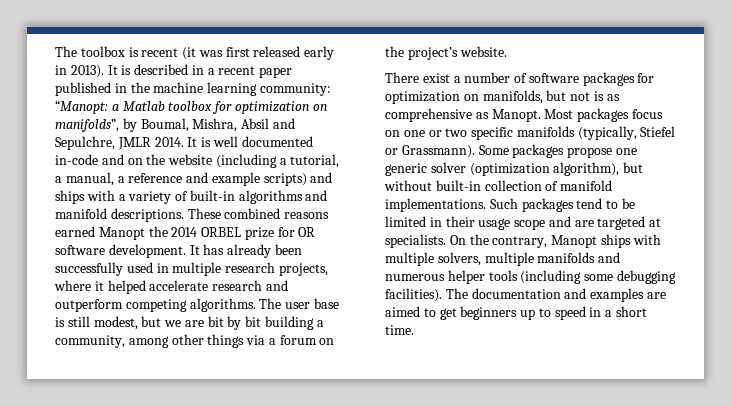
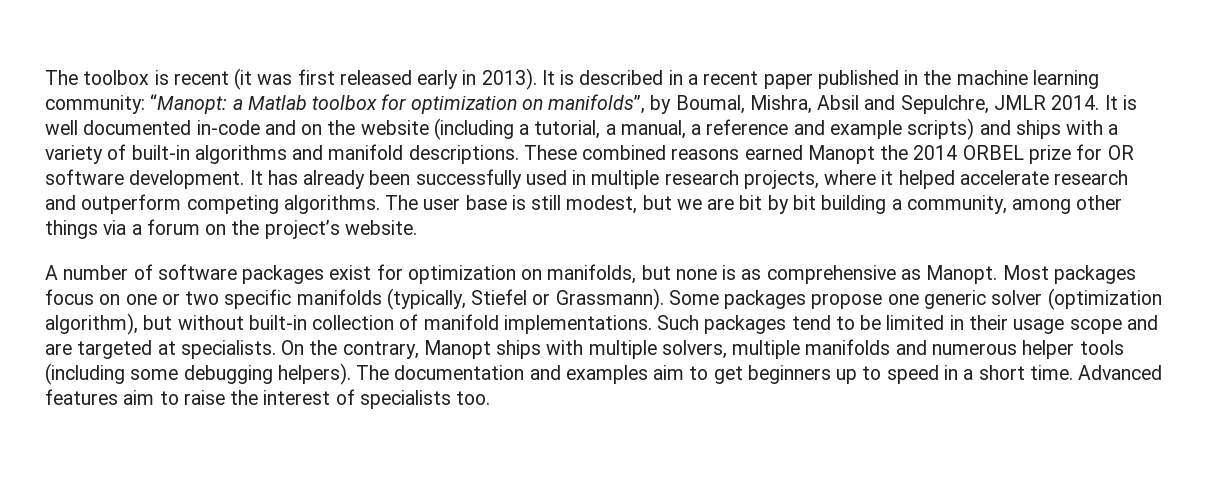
[385,72,461,83] There exist a -> [45,265,58,280] A
(635, 79) none -> [329,265,372,280] exist
[546,90,591,101] but not -> [641,265,717,280] but none
[385,288,442,302] facilities). -> [277,363,351,385] helpers).
[646,292,666,299] [385,306,420,317] are aimed -> [653,365,685,380] aim
(414, 330) none -> [1078,365,1163,380] [45,389,491,409] Advanced features aim to raise the interest of specialists too.

